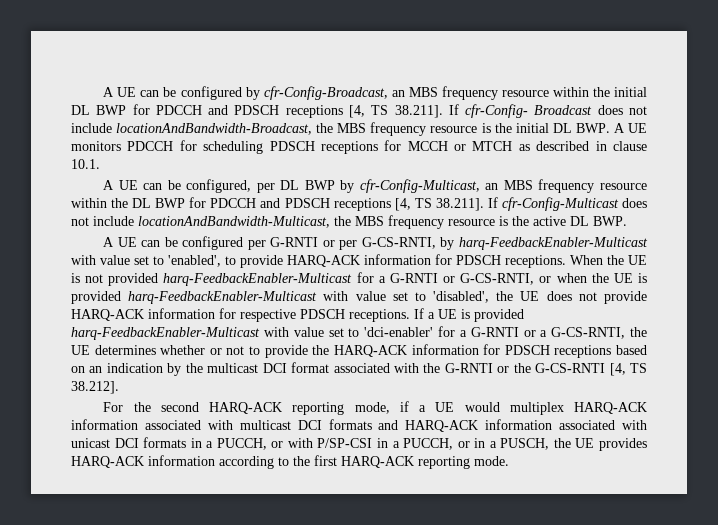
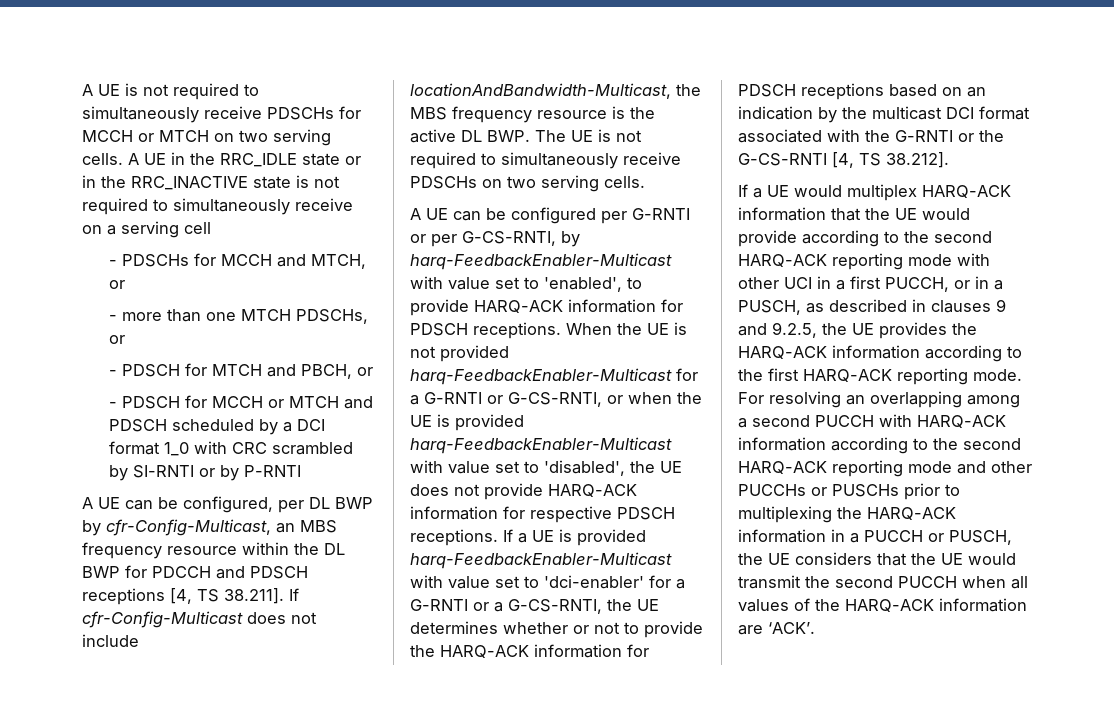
[103,86,647,100] [71,104,647,118] [71,122,647,136] [71,140,647,154] [71,159,100,169] A UE can be configured by cfr-Config-Broadcast, an MBS frequency resource within the initial DL BWP for PDCCH and PDSCH receptions [4, TS 38.211]. If cfr-Config- Broadcast does not include locationAndBandwidth-Broadcast, the MBS frequency resource is the initial DL BWP. A UE monitors PDCCH for scheduling PDSCH receptions for MCCH or MTCH as described in clause 10.1. -> [82,83,259,100] [82,106,361,123] [82,129,331,146] [82,152,361,167] [82,175,340,190] [82,198,353,215] [82,221,211,238] [108,253,366,269] [108,280,125,289] [108,309,368,324] [108,335,125,344] [108,363,373,379] [108,395,373,409] [108,419,325,435] [108,441,353,456] [108,465,301,481] A UE is not required to simultaneously receive PDSCHs for MCCH or MTCH on two serving cells. A UE in the RRC_IDLE state or in the RRC_INACTIVE state is not required to simultaneously receive on a serving cell // - PDSCHs for MCCH and MTCH, or // - more than one MTCH PDSCHs, or // - PDSCH for MTCH and PBCH, or // - PDSCH for MCCH or MTCH and PDSCH scheduled by a DCI format 1_0 with CRC scrambled by SI-RNTI or by P-RNTI
(627, 221) none -> [535,129,642,142] [410,152,681,169] [410,175,645,192] The UE is not required to simultaneously receive PDSCHs on two serving cells.
[103,401,409,415] For the second HARQ-ACK reporting mode, if -> [738,184,748,197] If
[144,419,647,432] [71,437,400,450] associated with multicast DCI formats and HARQ-ACK information associated with unicast DCI formats in a PUCCH, or with P/SP-CSI in a -> [831,208,970,221] [738,230,992,247] [738,253,990,270] [738,276,881,290] that the UE would provide according to the second HARQ-ACK reporting mode with other UCI in a first
(550, 444) none -> [806,299,1006,313] [738,322,817,338] as described in clauses 9 and 9.2.5,
(647, 444) none -> [952,323,977,335] the
(509, 461) none -> [738,391,1020,408] [738,414,1006,428] [738,437,1021,454] [738,460,1032,477] [738,483,960,500] [738,506,956,523] [738,529,1012,545] [738,552,1016,566] [738,575,1028,589] [738,598,1027,612] [738,622,815,635] For resolving an overlapping among a second PUCCH with HARQ-ACK information according to the second HARQ-ACK reporting mode and other PUCCHs or PUSCHs prior to multiplexing the HARQ-ACK information in a PUCCH or PUSCH, the UE considers that the UE would transmit the second PUCCH when all values of the HARQ-ACK information are ‘ACK’.

